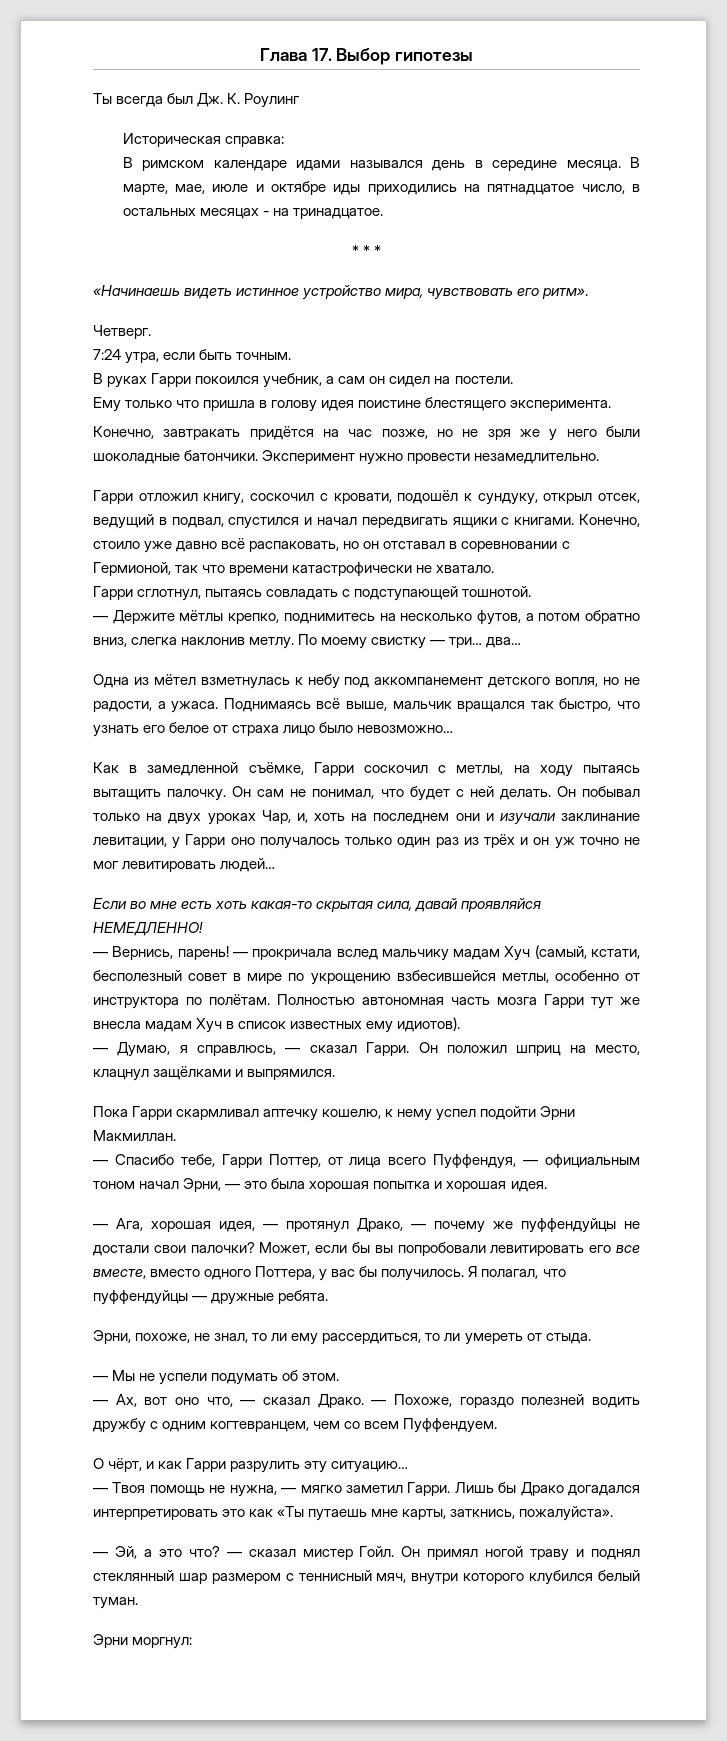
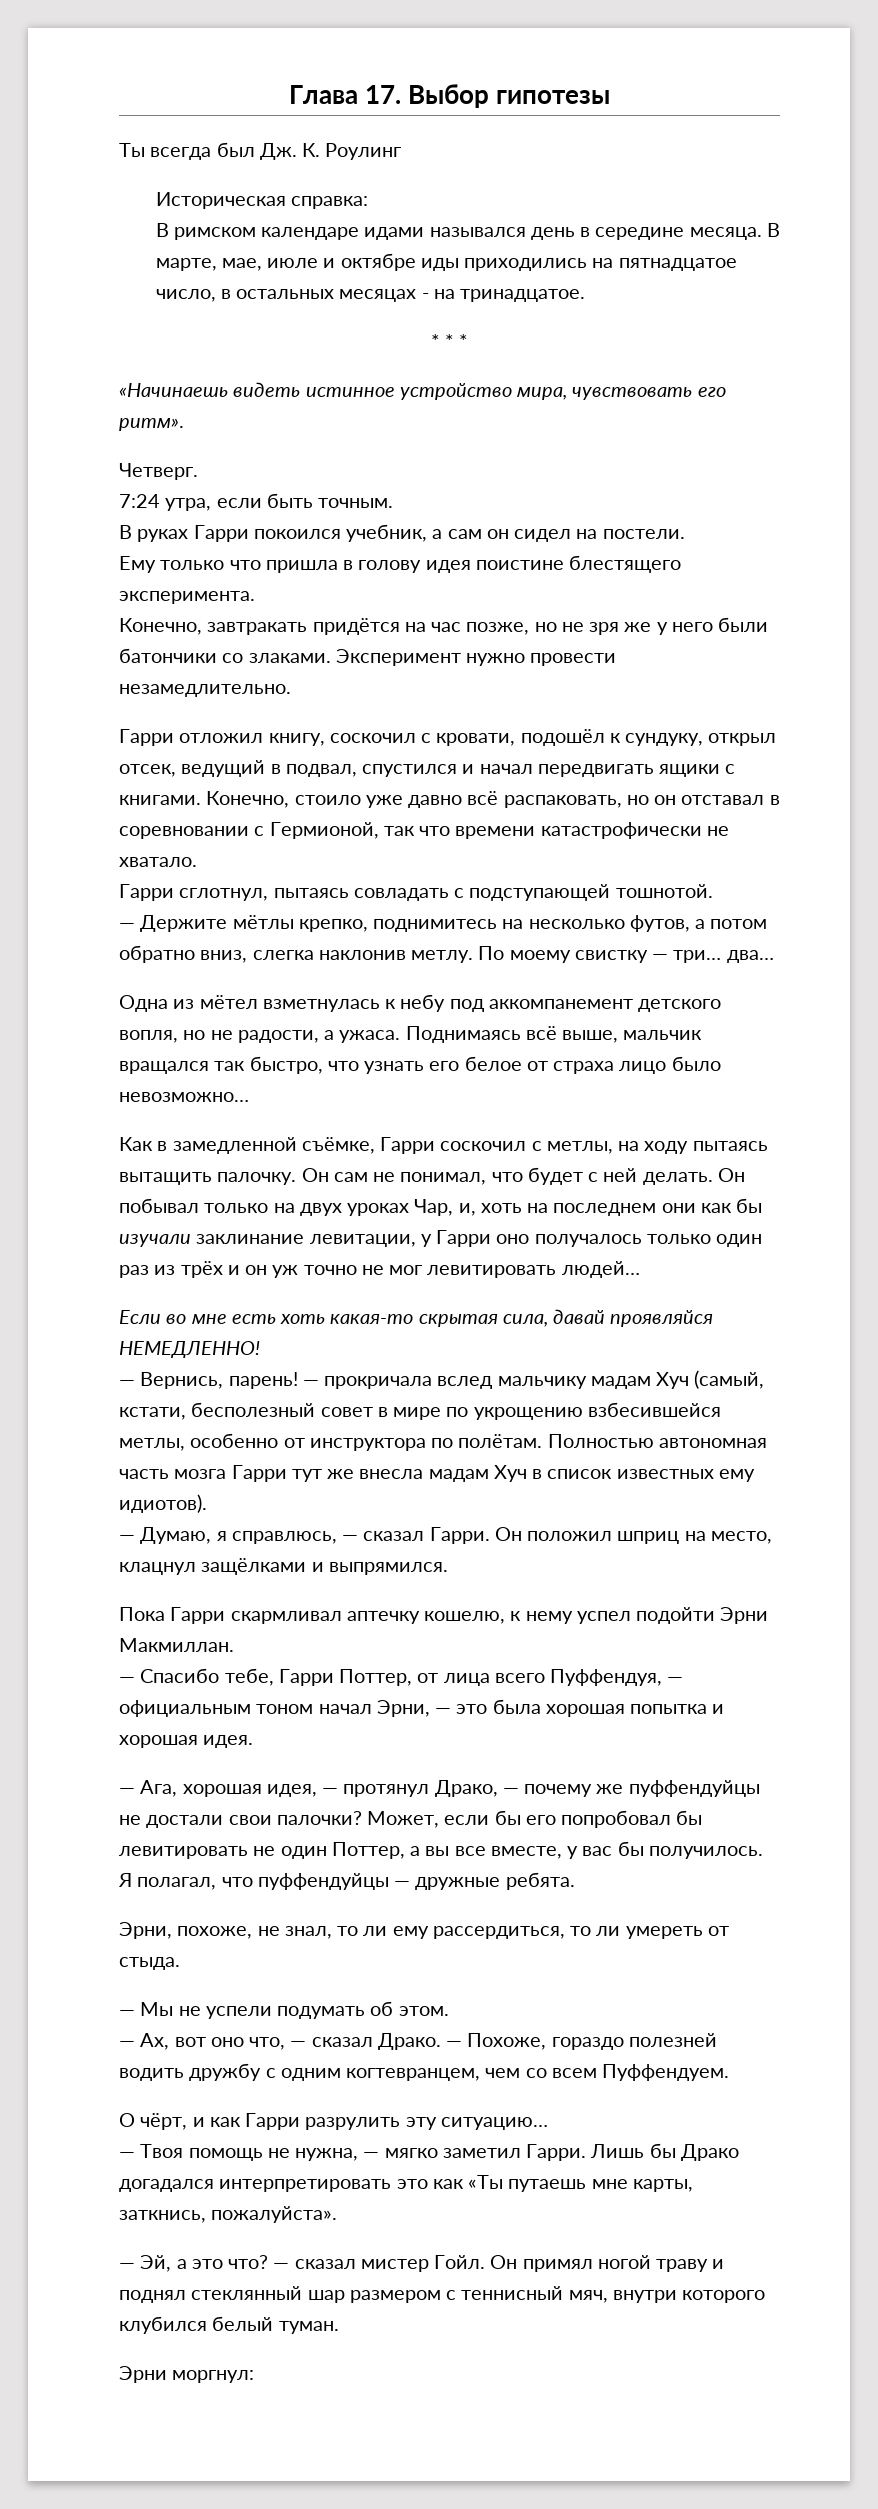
[93,450,259,464] шоколадные батончики. -> [119,648,331,663] батончики со злаками.
[485,813,494,821] и -> [700,1198,763,1213] как бы
[374,1242,640,1256] [93,1266,316,1280] вы попробовали левитировать его все вместе, вместо одного Поттера, -> [525,1810,703,1828] [119,1842,562,1859] его попробовал бы левитировать не один Поттер, а вы все вместе,

